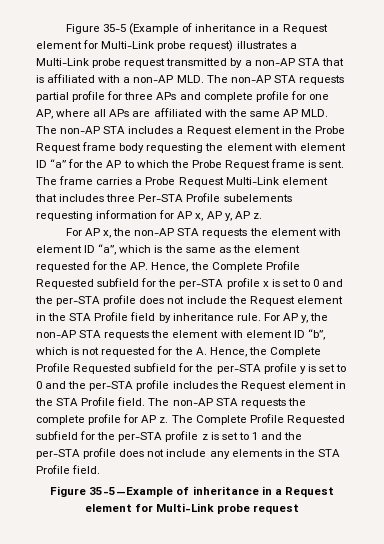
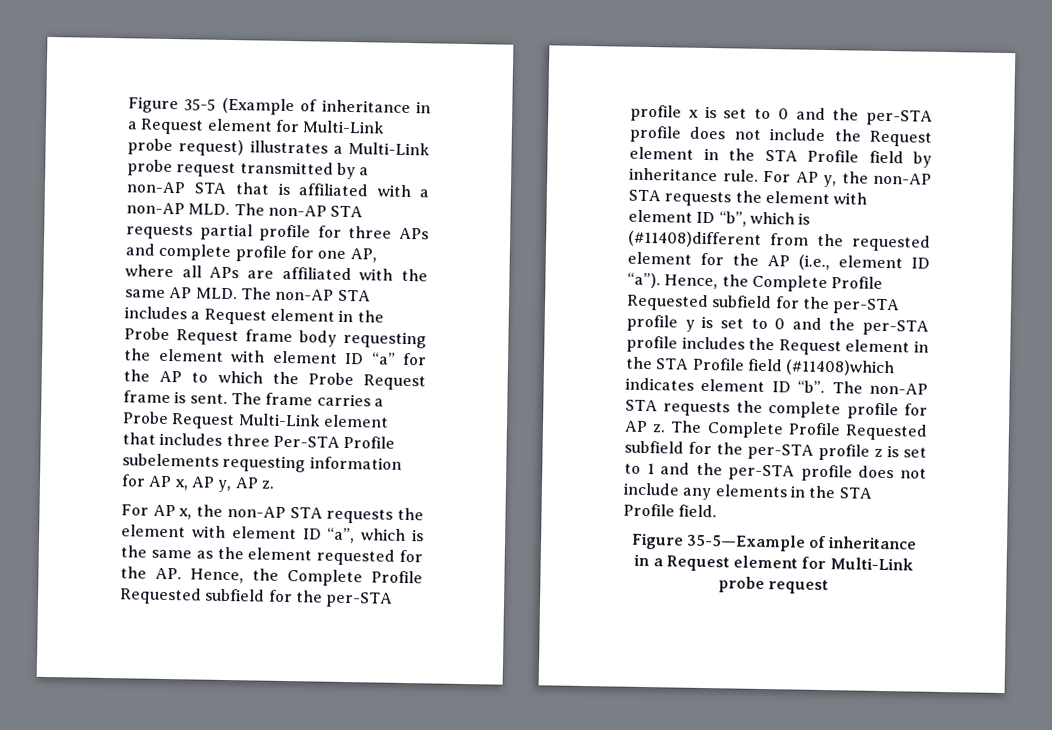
[82,346,207,357] not requested for the A. -> [628,230,931,252] [627,251,930,271] [627,272,661,289] (#11408)different from the requested element for the AP (i.e., element ID “a”).
[117,397,146,406] field. -> [746,358,896,377] [625,377,826,394] field (#11408)which indicates element ID “b”.

